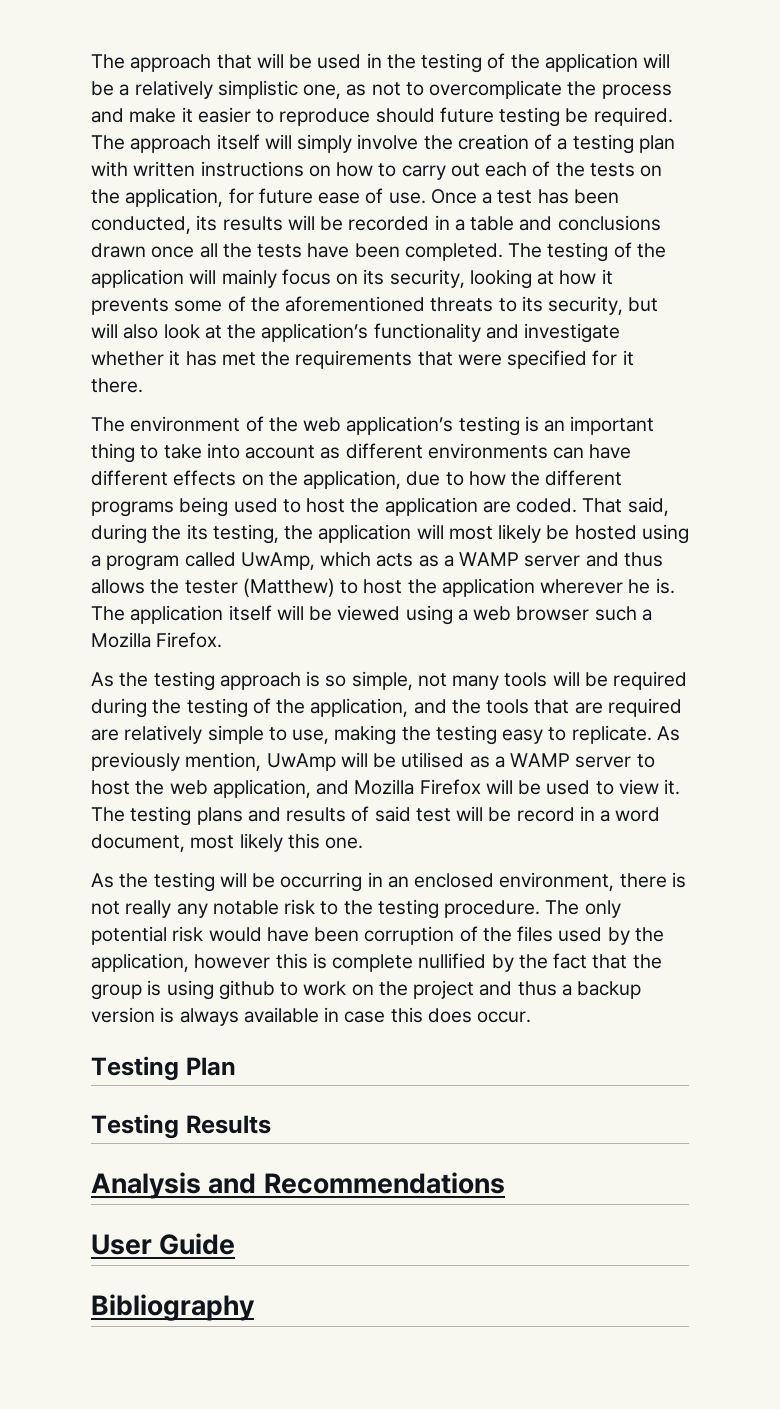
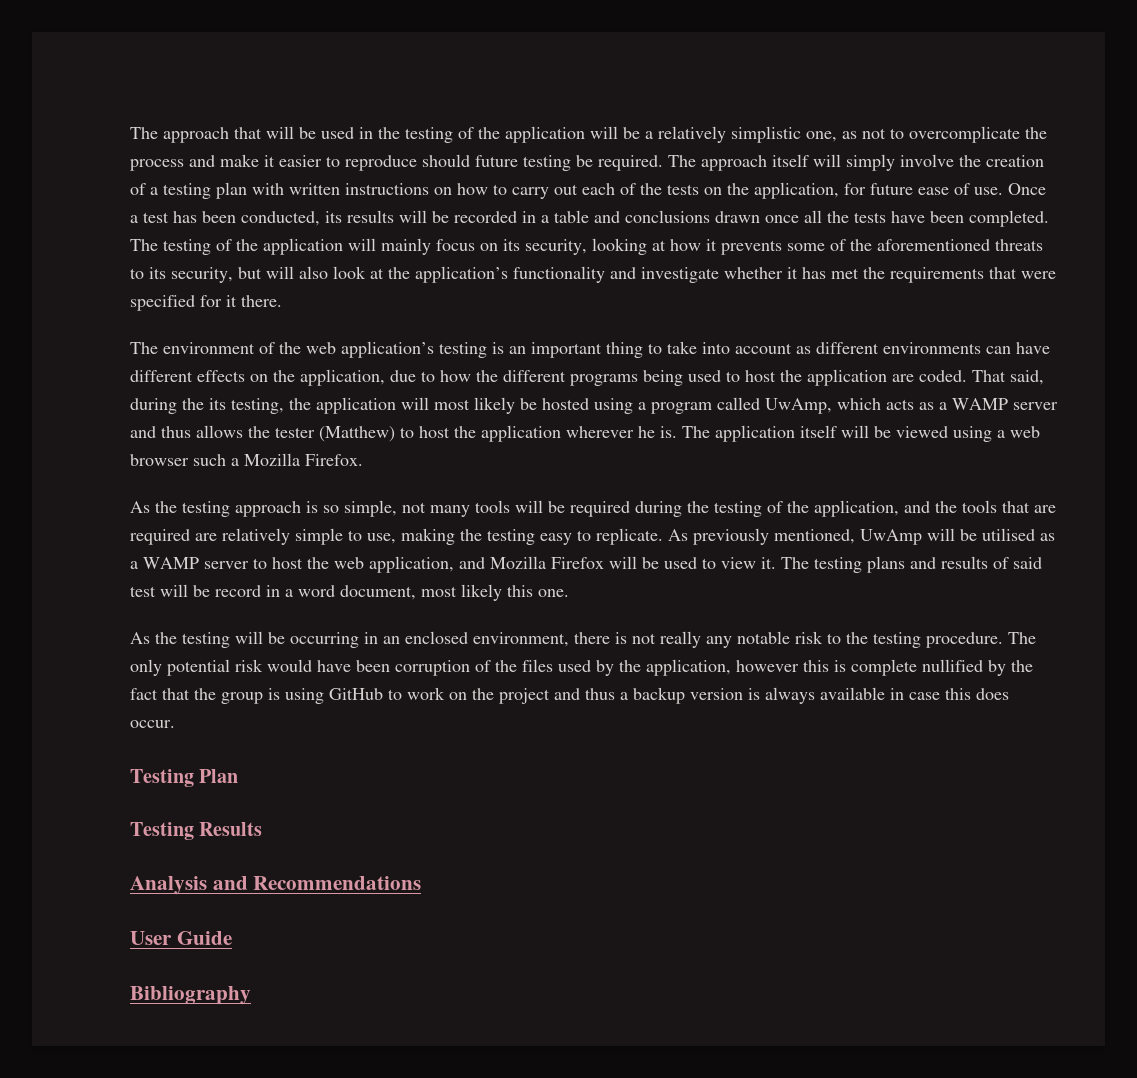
[185,752,262,771] mention, -> [774,529,855,544] mentioned,
[218,980,275,1000] github -> [329,688,383,700] GitHub

